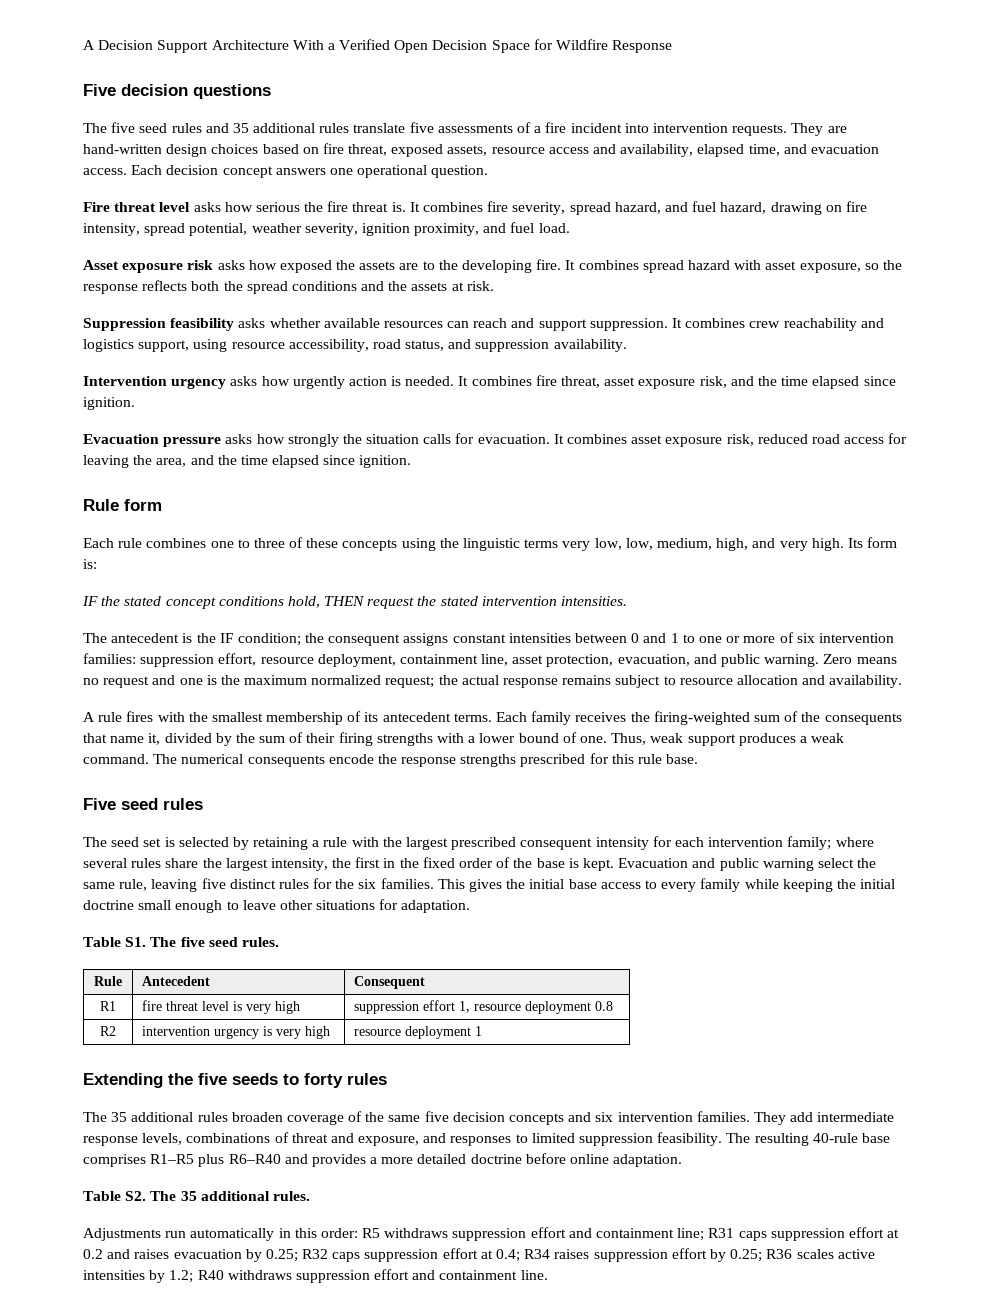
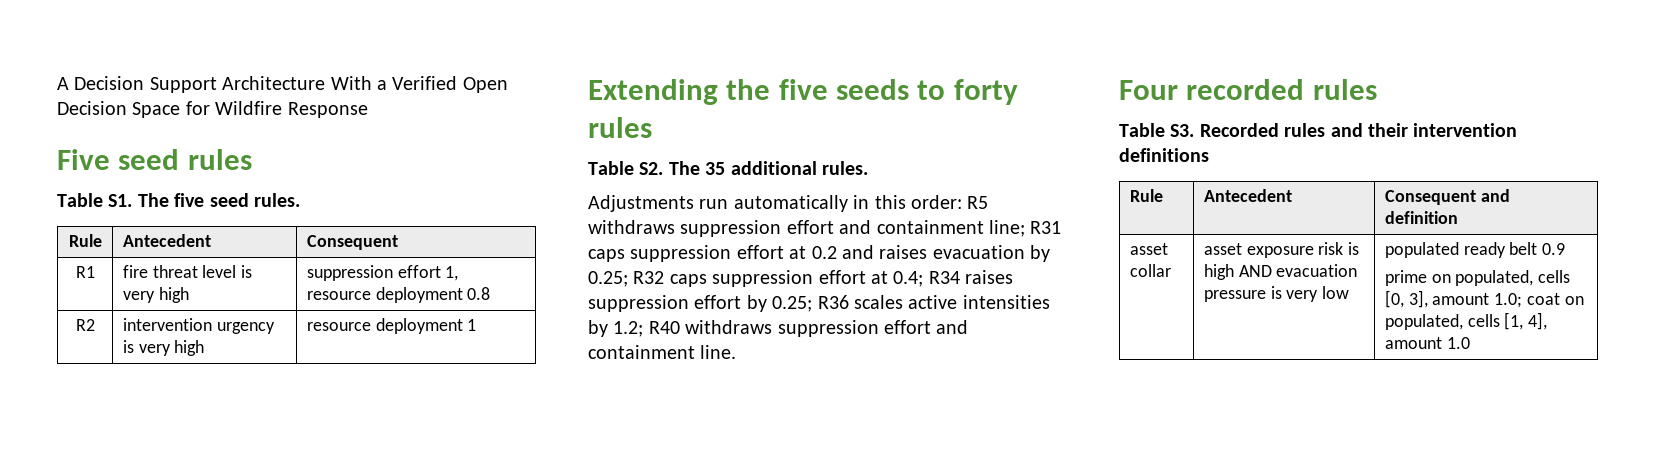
[121,84,271,99] [83,122,847,136] [83,143,879,157] [83,165,489,178] [83,201,867,215] [83,222,570,236] [83,259,902,273] [83,280,494,294] [83,318,884,331] [83,339,627,352] [83,375,896,389] [83,397,135,410] [83,433,908,447] [83,455,412,468] [83,499,162,511] [83,537,898,551] [83,559,97,569] [82,596,628,609] [83,632,894,646] [83,653,897,667] [83,675,903,688] [83,711,902,725] [83,732,845,746] [83,753,699,767] [83,798,203,810] [83,836,874,850] [83,857,877,871] [83,878,896,892] [83,899,471,913] decision questions // The five seed rules and 35 additional rules translate five assessments of a fire incident into intervention requests. They are hand-written design choices based on fire threat, exposed assets, resource access and availability, elapsed time, and evacuation access. Each decision concept answers one operational question. // Fire threat level asks how serious the fire threat is. It combines fire severity, spread hazard, and fuel hazard, drawing on fire intensity, spread potential, weather severity, ignition proximity, and fuel load. // Asset exposure risk asks how exposed the assets are to the developing fire. It combines spread hazard with asset exposure, so the response reflects both the spread conditions and the assets at risk. // Suppression feasibility asks whether available resources can reach and support suppression. It combines crew reachability and logistics support, using resource accessibility, road status, and suppression availability. // Intervention urgency asks how urgently action is needed. It combines fire threat, asset exposure risk, and the time elapsed since ignition. // Evacuation pressure asks how strongly the situation calls for evacuation. It combines asset exposure risk, reduced road access for leaving the area, and the time elapsed since ignition. // Rule form // Each rule combines one to three of these concepts using the linguistic terms very low, low, medium, high, and very high. Its form is: // IF the stated concept conditions hold, THEN request the stated intervention intensities. // The antecedent is the IF condition; the consequent assigns constant intensities between 0 and 1 to one or more of six intervention families: suppression effort, resource deployment, containment line, asset protection, evacuation, and public warning. Zero means no request and one is the maximum normalized request; the actual response remains subject to resource allocation and availability. // A rule fires with the smallest membership of its antecedent terms. Each family receives the firing-weighted sum of the consequents that name it, divided by the sum of their firing strengths with a lower bound of one. Thus, weak support produces a weak command. The numerical consequents encode the response strengths prescribed for this rule base. // Five seed rules // The seed set is selected by retaining a rule with the largest prescribed consequent intensity for each intervention family; where several rules share the largest intensity, the first in the fixed order of the base is kept. Evacuation and public warning select the same rule, leaving five distinct rules for the six families. This gives the initial base access to every family while keeping the initial doctrine small enough to leave other situations for adaptation. -> [118,149,252,170] seed rules
[83,1111,895,1125] [83,1132,890,1146] [83,1153,683,1167] // The 35 additional rules broaden coverage of the same five decision concepts and six intervention families. They add intermediate response levels, combinations of threat and exposure, and responses to limited suppression feasibility. The resulting 40-rule base comprises R1–R5 plus R6–R40 and provides a more detailed doctrine before online adaptation. -> (652, 127) none
(548, 1275) none -> [1119,79,1377,100] [1119,123,1518,137] [1119,148,1209,162] [1129,189,1163,202] [1203,189,1292,202] [1384,189,1510,205] [1384,211,1458,224] [1129,243,1168,255] [1129,264,1171,277] [1203,242,1360,258] [1203,264,1358,280] [1203,286,1350,302] [1384,242,1566,258] [1384,270,1571,286] [1384,290,1585,308] [1384,312,1548,330] [1384,337,1470,349] // Four recorded rules // Table S3. Recorded rules and their intervention definitions // Rule | Antecedent | Consequent and definition // asset collar | asset exposure risk is high AND evacuation pressure is very low | populated ready belt 0.9 // prime on populated, cells [0, 3], amount 1.0; coat on populated, cells [1, 4], amount 1.0

